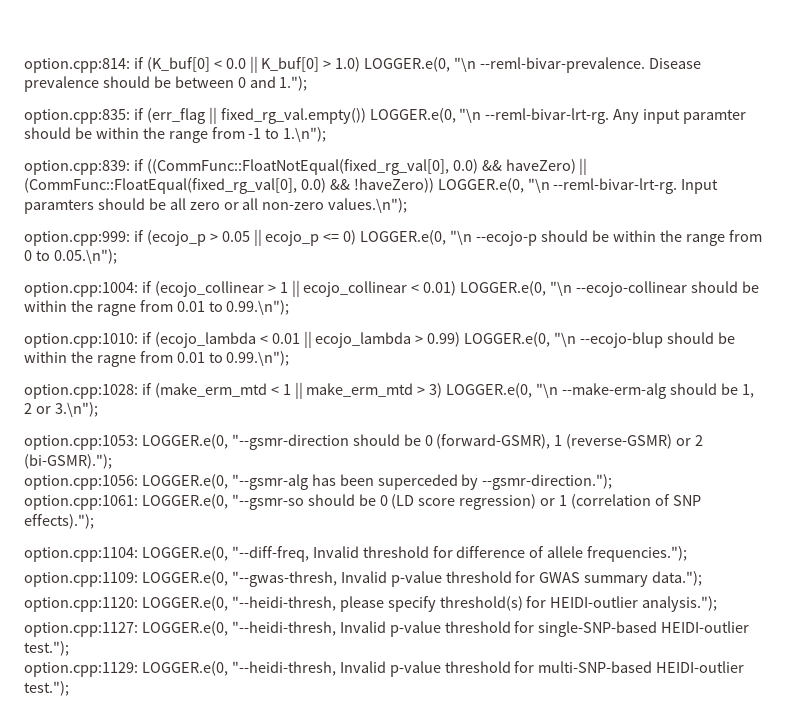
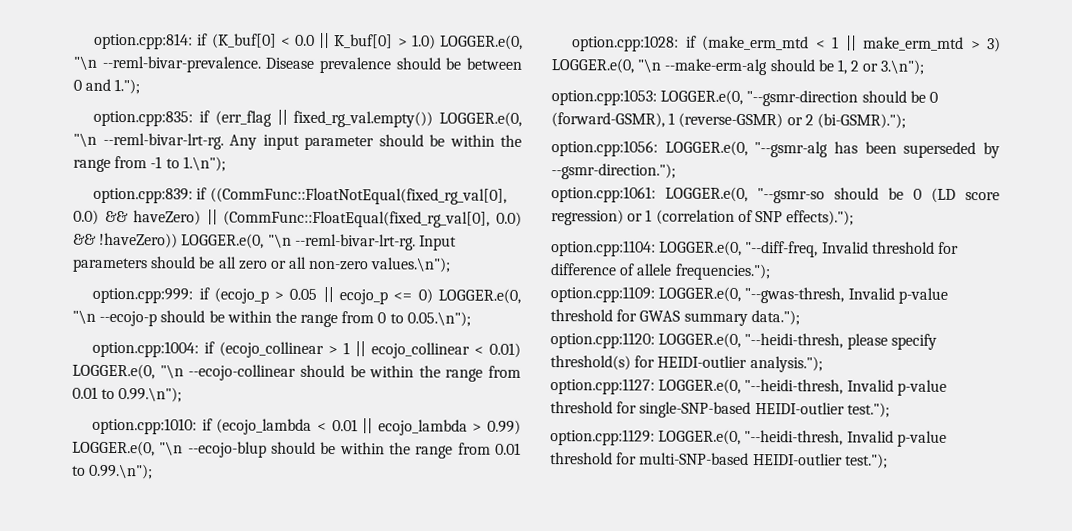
[683,109,747,124] paramter -> [304,135,374,151] parameter
[24,199,94,214] paramters -> [72,257,148,273] parameters
[96,304,136,316] ragne -> [445,368,484,382] range
[96,355,136,367] ragne -> [415,445,454,459] range
[377,474,458,490] superceded -> [903,141,977,159] superseded

